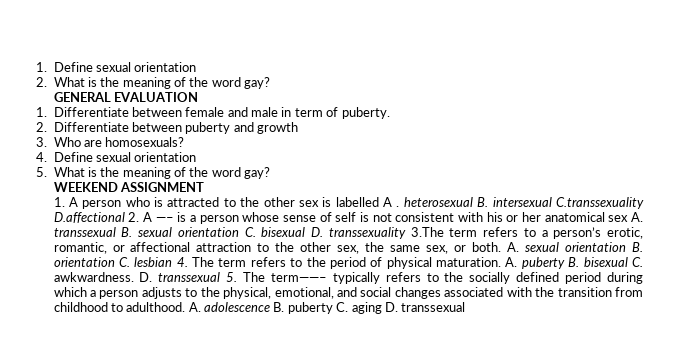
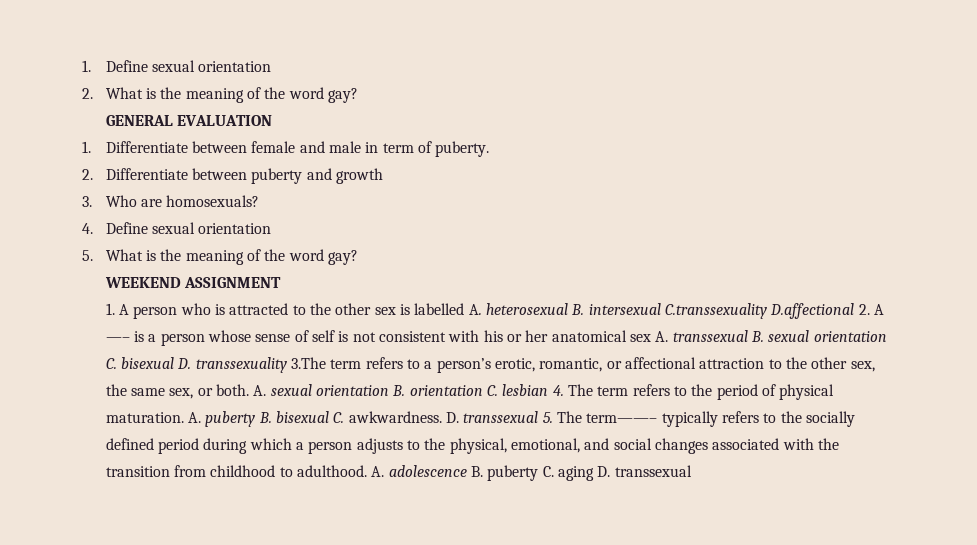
[383,197,400,207] A . -> [468,304,482,315] A.

